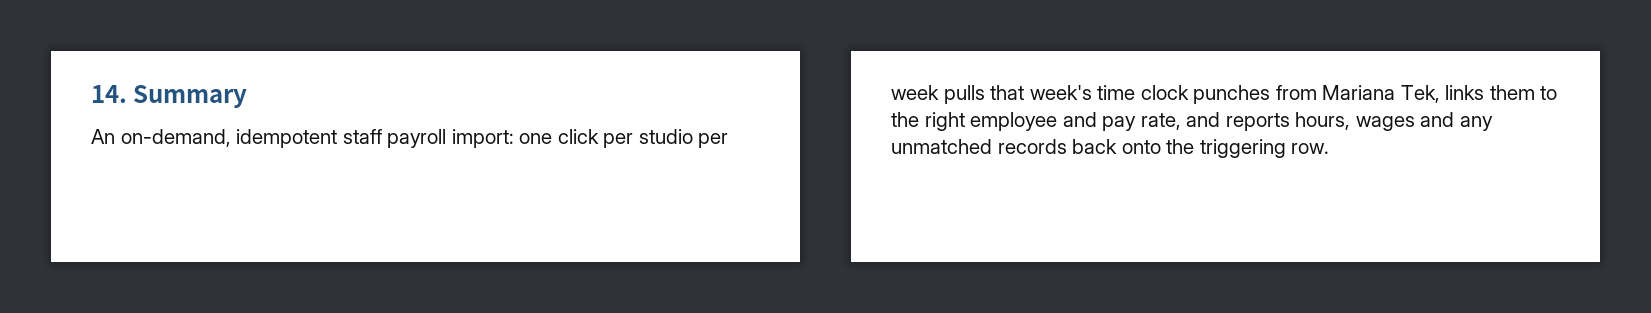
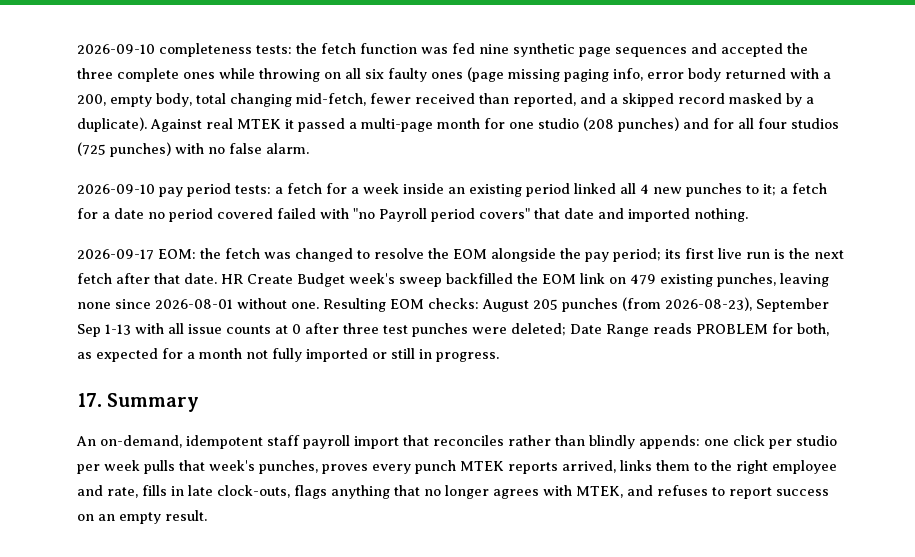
[91,85,127,103] 14. -> [77,43,808,57] [77,67,831,82] [77,93,814,107] [77,117,839,132] [77,142,309,157] [77,183,827,197] [77,208,748,222] [77,248,844,262] [77,273,829,287] [77,297,829,312] [77,323,829,337] [77,348,499,362] [77,393,102,407] 2026-09-10 completeness tests: the fetch function was fed nine synthetic page sequences and accepted the three complete ones while throwing on all six faulty ones (page missing paging info, error body returned with a 200, empty body, total changing mid-fetch, fewer received than reported, and a skipped record masked by a duplicate). Against real MTEK it passed a multi-page month for one studio (208 punches) and for all four studios (725 punches) with no false alarm. // 2026-09-10 pay period tests: a fetch for a week inside an existing period linked all 4 new punches to it; a fetch for a date no period covered failed with "no Payroll period covers" that date and imported nothing. // 2026-09-17 EOM: the fetch was changed to resolve the EOM alongside the pay period; its first live run is the next fetch after that date. HR Create Budget week's sweep backfilled the EOM link on 479 existing punches, leaving none since 2026-08-01 without one. Resulting EOM checks: August 205 punches (from 2026-08-23), September Sep 1-13 with all issue counts at 0 after three test punches were deleted; Date Range reads PROBLEM for both, as expected for a month not fully imported or still in progress. // 17.
[451,129,514,148] import: -> [354,435,700,449] import that reconciles rather than blindly appends:
[1097,85,1440,104] time clock punches from Mariana Tek, -> [259,460,616,474] punches, proves every punch MTEK reports arrived,
[1102,112,1493,131] [891,139,1330,158] pay rate, and reports hours, wages and any unmatched records back onto the triggering row. -> [107,485,829,499] [77,510,207,524] rate, fills in late clock-outs, flags anything that no longer agrees with MTEK, and refuses to report success on an empty result.

